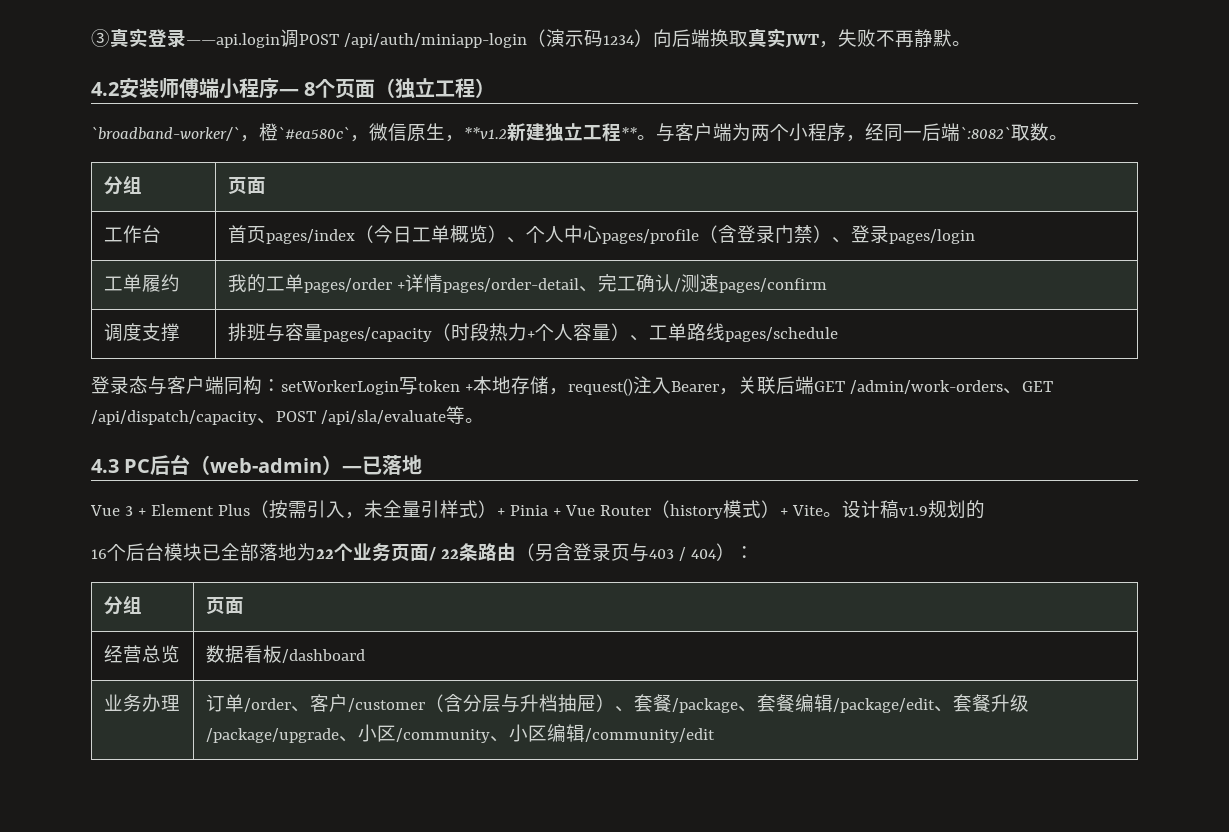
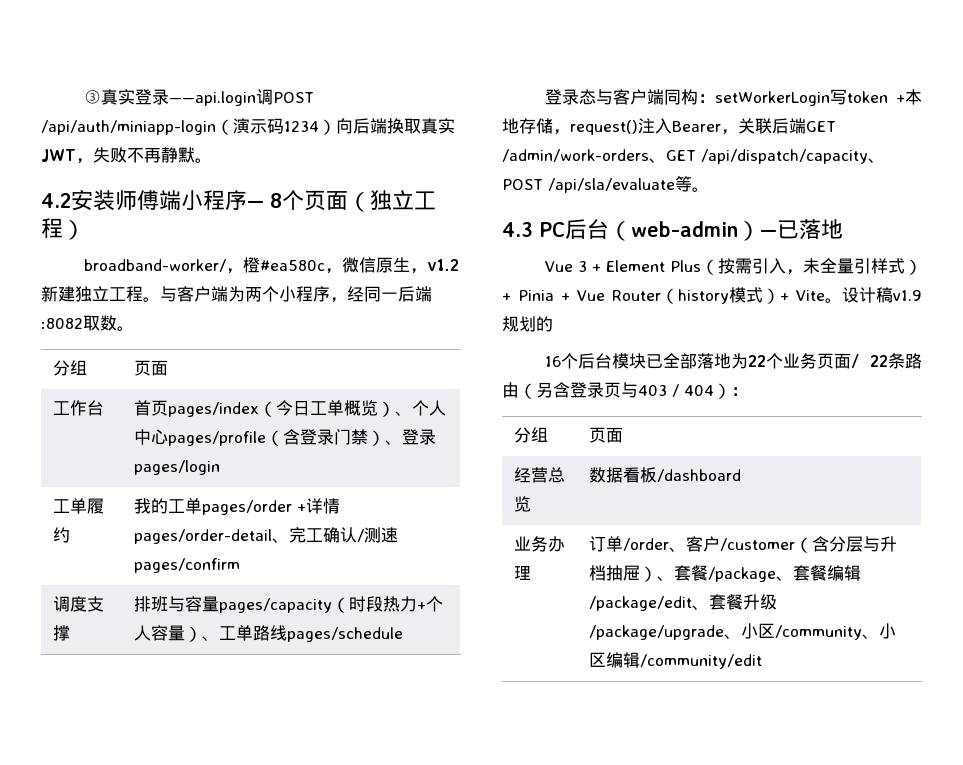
[91,123,350,142] `broadband-worker/`，橙`#ea580c` -> [83,257,325,274] broadband-worker/，橙#ea580c
[464,127,507,140] **v1.2 -> [426,259,459,271] v1.2
[621,127,637,139] ** -> (143, 294) none
[960,126,1011,140] `:8082` -> [41,318,83,329] :8082

